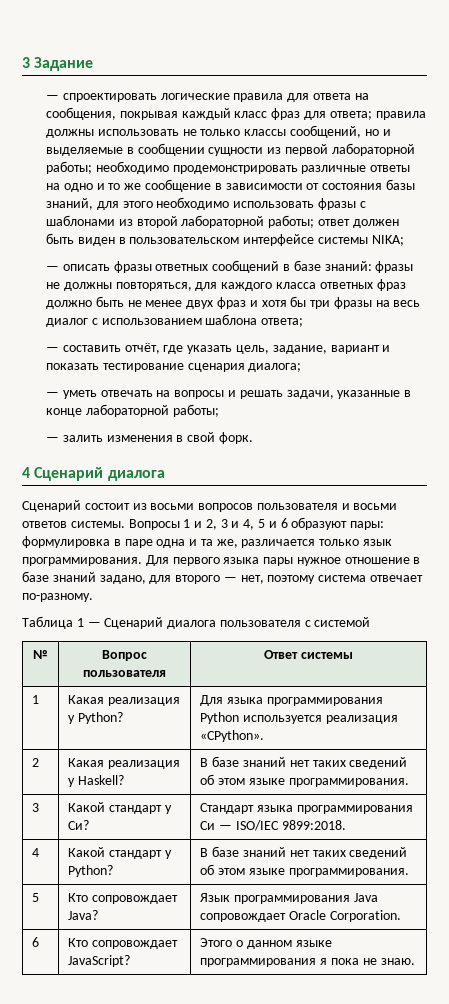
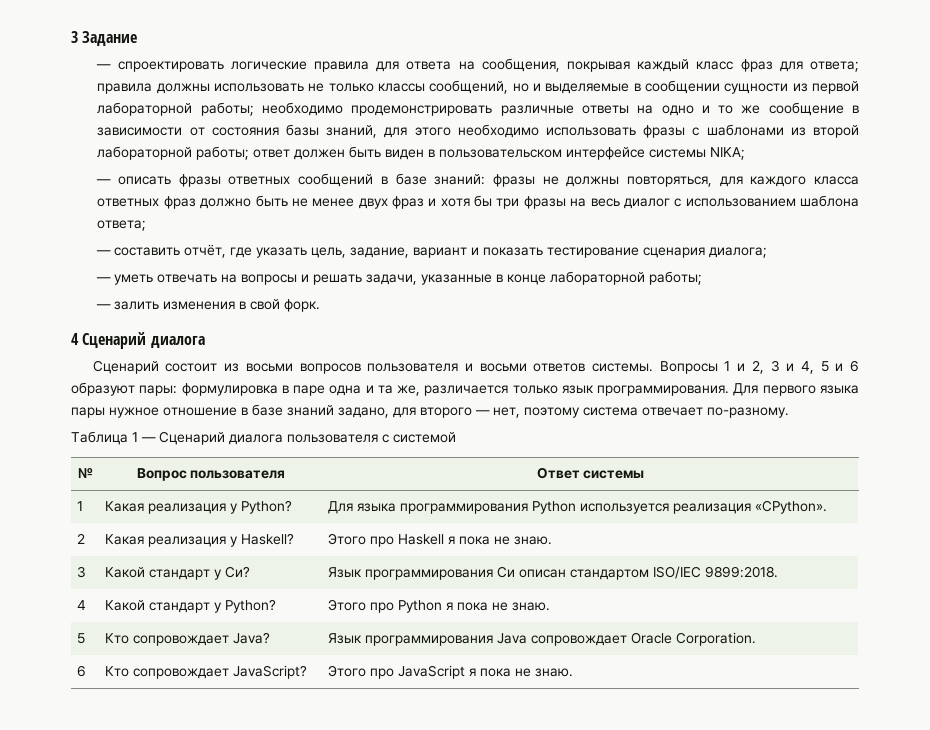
[200,756,408,769] [200,774,409,787] В базе знаний нет таких сведений об этом языке программирования. -> [327,533,552,547] Этого про Haskell я пока не знаю.
[200,803,413,814] [200,821,233,830] Стандарт языка программирования Си — -> [327,566,649,580] Язык программирования Си описан стандартом
[200,846,408,859] [200,864,409,877] В базе знаний нет таких сведений об этом языке программирования. -> [327,599,550,613] Этого про Python я пока не знаю.
[236,940,332,949] [200,958,317,967] о данном языке программирования -> [369,665,465,679] про JavaScript

